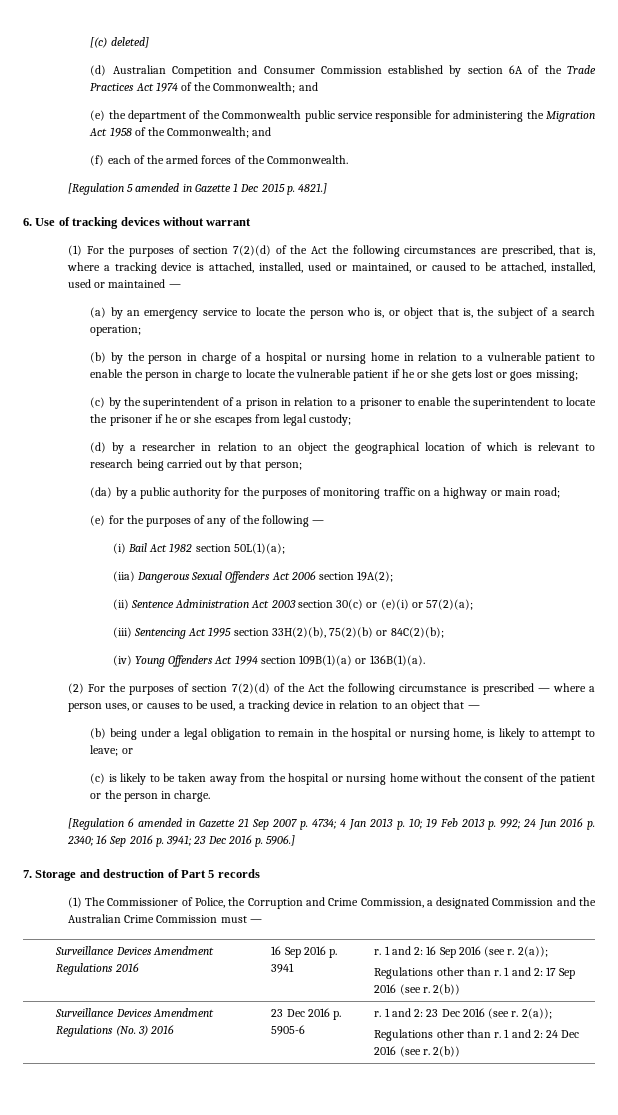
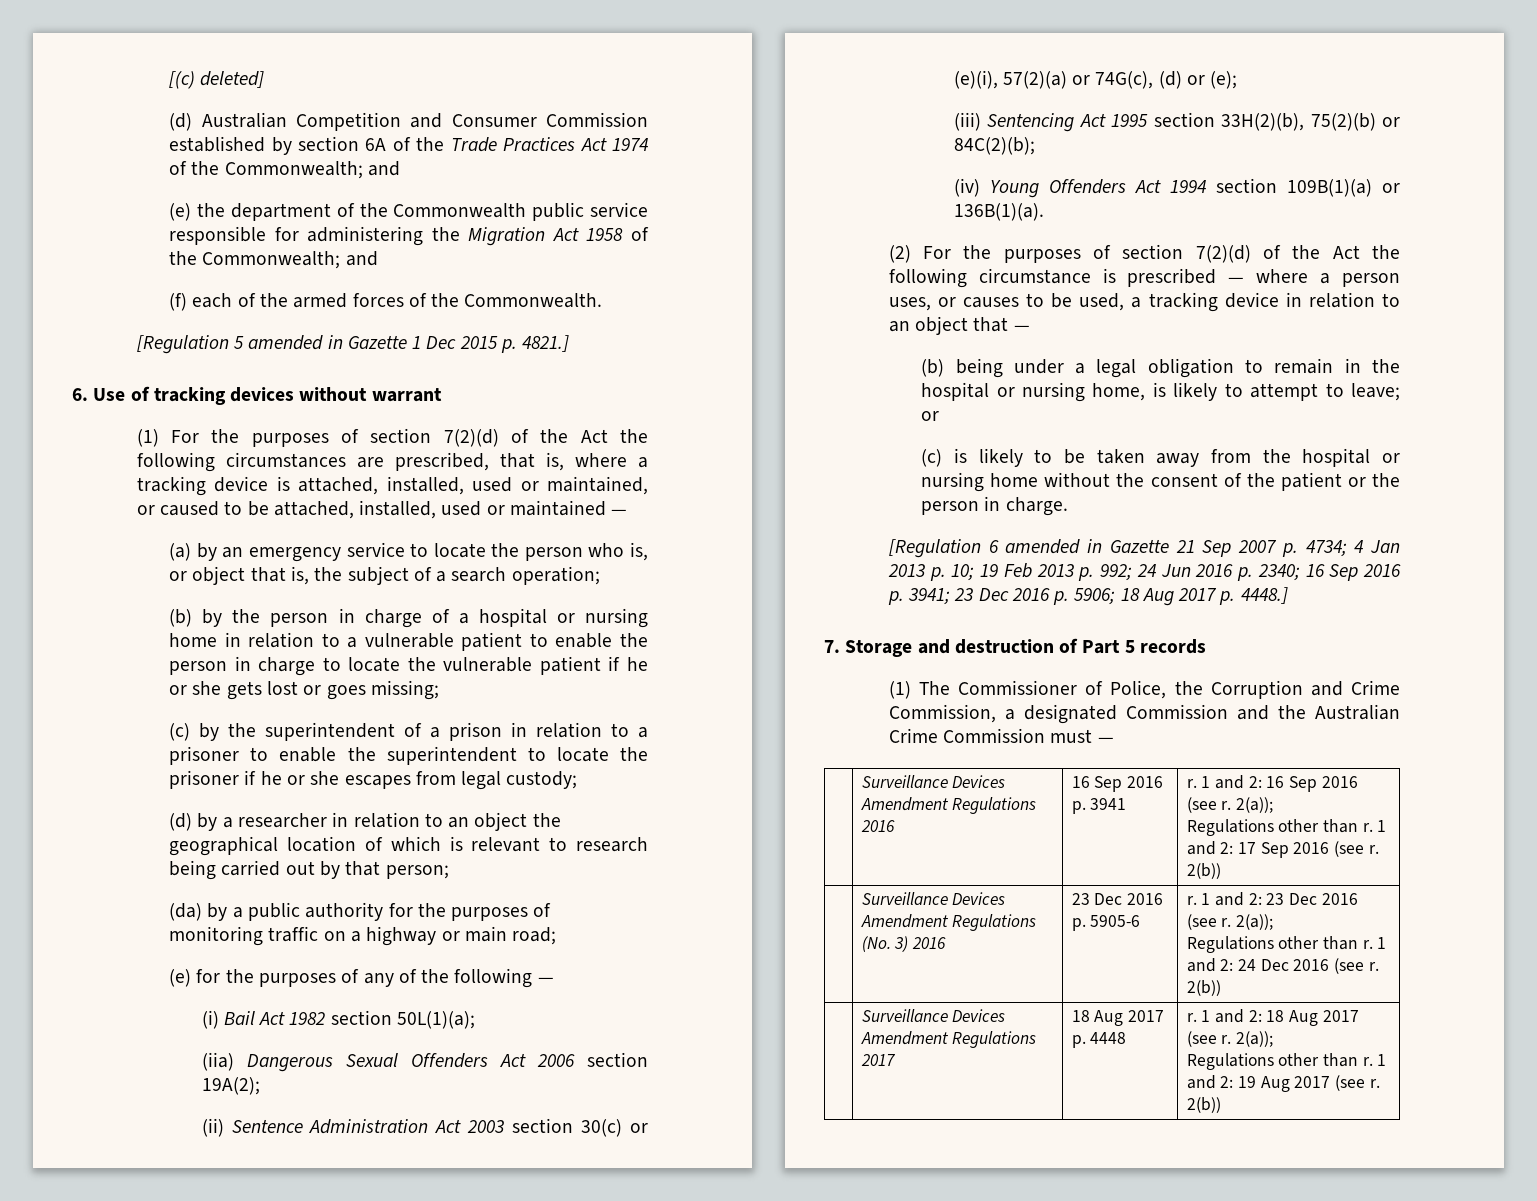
[380,599,474,610] (e)(i) or 57(2)(a); -> [953,70,1238,89] (e)(i), 57(2)(a) or 74G(c), (d) or (e);
[266,835,296,846] 5906.] -> [1074,587,1288,606] 5906; 18 Aug 2017 p. 4448.]
(461, 1051) none -> [861,1009,1006,1022] [860,1031,1037,1048] [860,1054,896,1066] [1071,1010,1164,1026] [1071,1032,1127,1048] [1186,1009,1359,1026] [1186,1031,1273,1047] [1186,1053,1387,1070] [1186,1075,1380,1092] [1186,1097,1221,1113] // | Surveillance Devices Amendment Regulations 2017 | 18 Aug 2017 p. 4448 | r. 1 and 2: 18 Aug 2017 (see r. 2(a)); // Regulations other than r. 1 and 2: 19 Aug 2017 (see r. 2(b))

